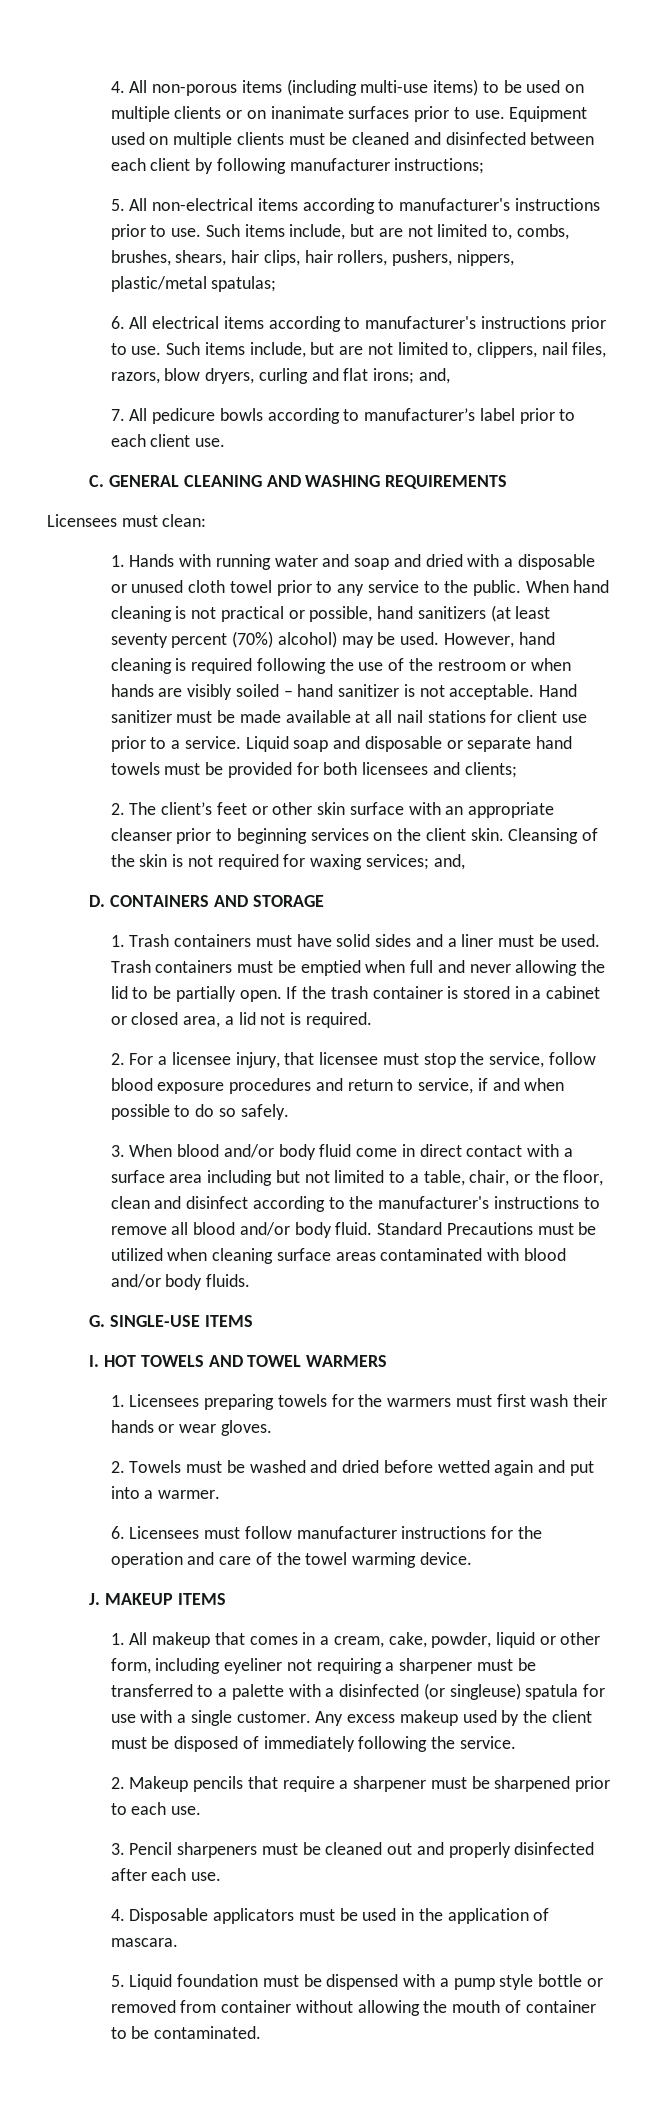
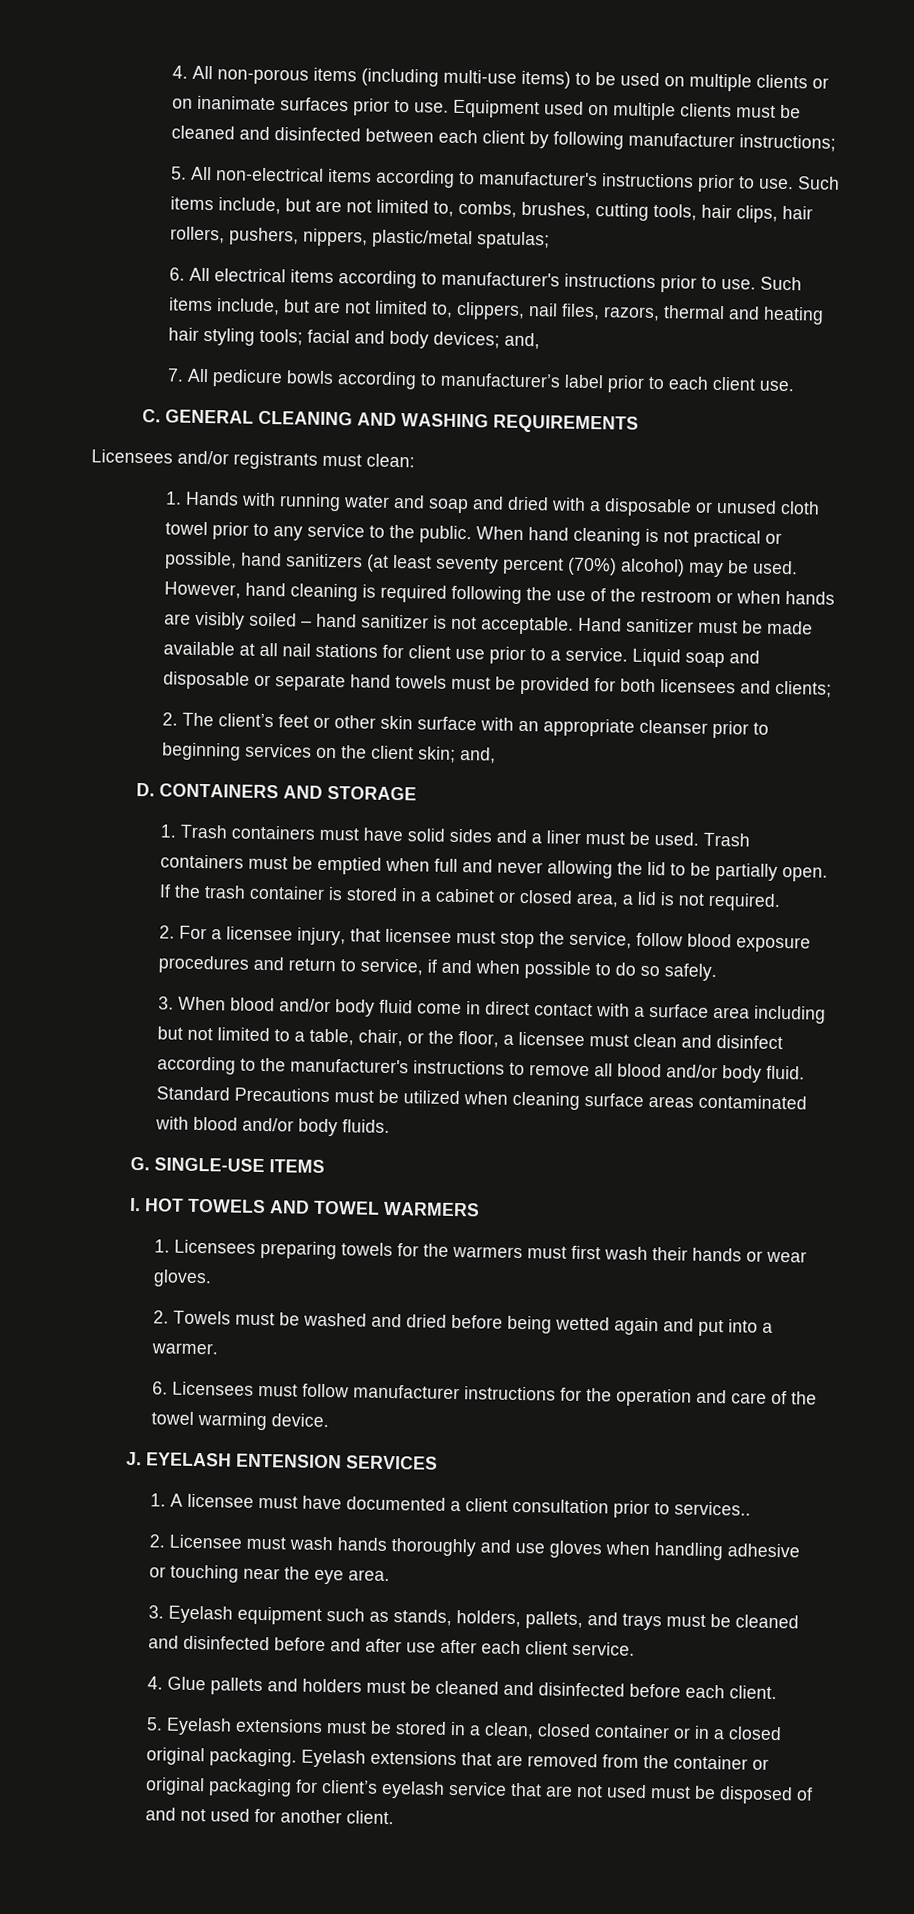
[175,250,227,266] shears, -> [595,203,698,221] cutting tools,
[164,368,415,384] blow dryers, curling and flat irons; -> [663,305,825,325] [168,327,501,349] thermal and heating hair styling tools; facial and body devices;
(117, 520) none -> [177,450,318,470] and/or registrants
[470,828,598,844] [110,854,429,870] skin. Cleansing of the skin is not required for waxing services; -> [418,746,457,763] skin;
[260,1012,302,1025] not is -> [660,892,706,906] is not
(604, 1178) none -> [503,1031,630,1047] a licensee must
(433, 1466) none -> [507,1315,553,1334] being
[105,1593,226,1605] [110,1632,601,1648] [110,1658,536,1674] [110,1683,605,1700] [110,1710,592,1726] [110,1736,516,1752] [110,1776,610,1792] [110,1802,202,1815] [110,1842,595,1858] [110,1868,222,1881] [110,1908,550,1924] [110,1938,178,1947] [110,1974,603,1990] [110,2000,596,2016] [110,2026,262,2039] MAKEUP ITEMS // 1. All makeup that comes in a cream, cake, powder, liquid or other form, including eyeliner not requiring a sharpener must be transferred to a palette with a disinfected (or singleuse) spatula for use with a single customer. Any excess makeup used by the client must be disposed of immediately following the service. // 2. Makeup pencils that require a sharpener must be sharpened prior to each use. // 3. Pencil sharpeners must be cleaned out and properly disinfected after each use. // 4. Disposable applicators must be used in the application of mascara. // 5. Liquid foundation must be dispensed with a pump style bottle or removed from container without allowing the mouth of container to be contaminated. -> [146,1452,439,1470] [150,1493,752,1519] [149,1534,801,1561] [149,1564,391,1585] [148,1605,800,1631] [148,1635,636,1656] [147,1676,778,1700] [146,1717,783,1741] [146,1747,770,1770] [145,1777,814,1805] [145,1807,395,1825] EYELASH ENTENSION SERVICES // 1. A licensee must have documented a client consultation prior to services.. // 2. Licensee must wash hands thoroughly and use gloves when handling adhesive or touching near the eye area. // 3. Eyelash equipment such as stands, holders, pallets, and trays must be cleaned and disinfected before and after use after each client service. // 4. Glue pallets and holders must be cleaned and disinfected before each client. // 5. Eyelash extensions must be stored in a clean, closed container or in a closed original packaging. Eyelash extensions that are removed from the container or original packaging for client’s eyelash service that are not used must be disposed of and not used for another client.

